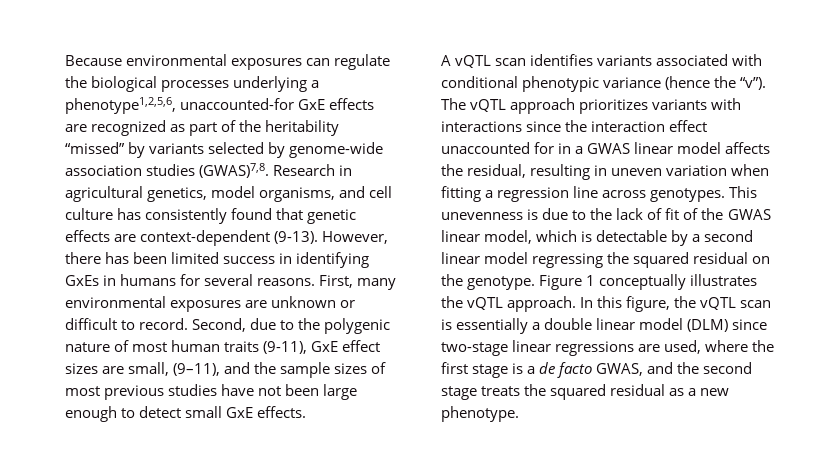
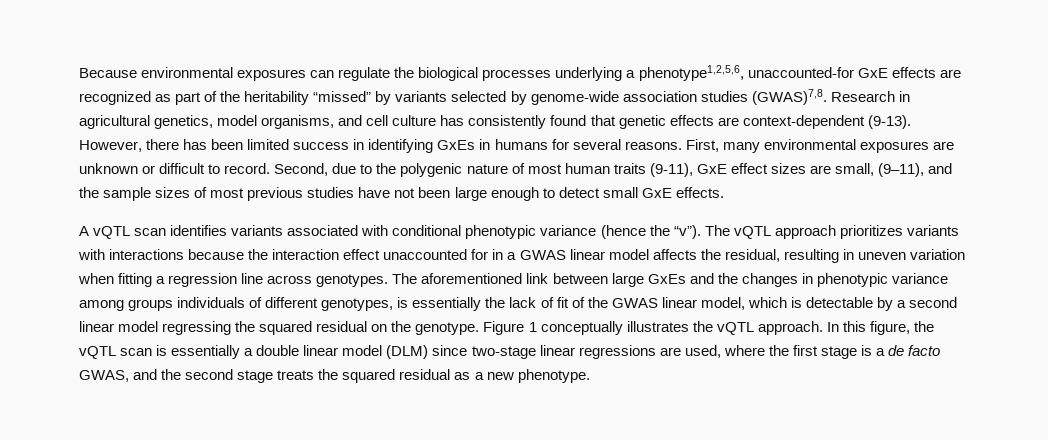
[526,121,562,132] since -> [188,249,245,260] because
[729,186,758,198] [441,208,587,220] This unevenness is due to -> [392,273,948,287] [79,297,482,311] The aforementioned link between large GxEs and the changes in phenotypic variance among groups individuals of different genotypes, is essentially

